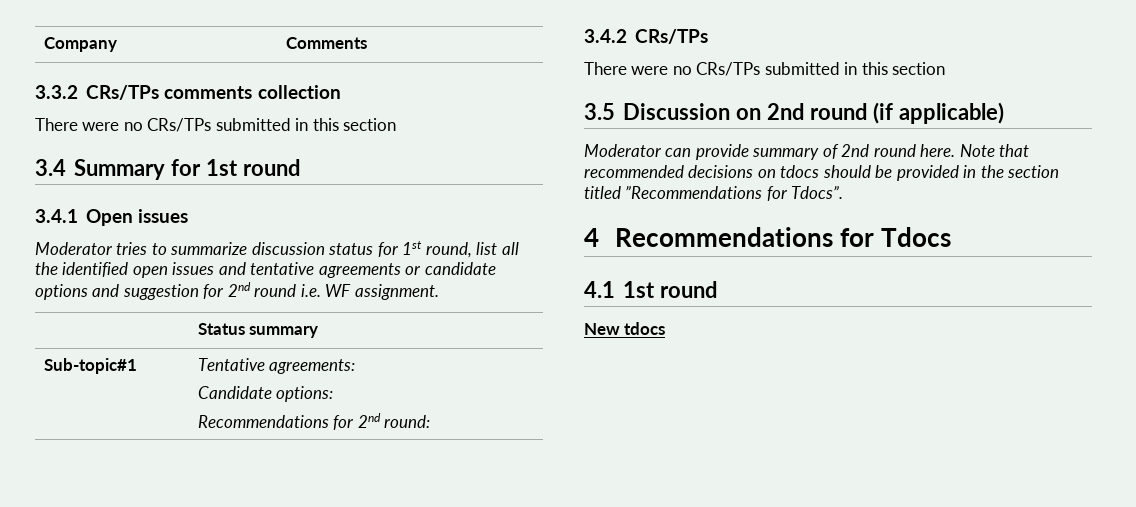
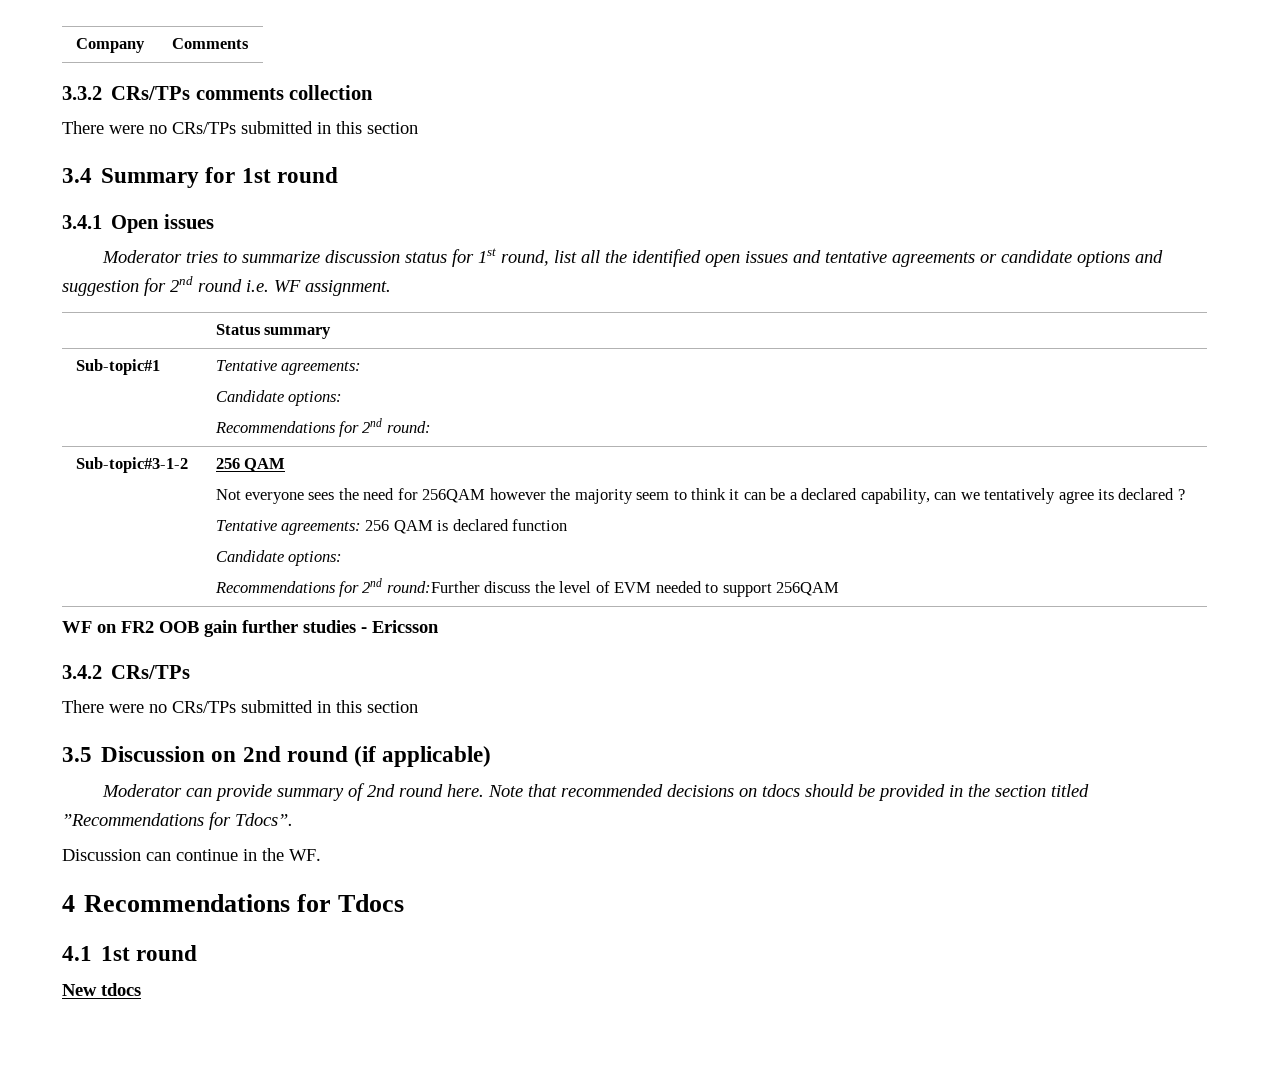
(430, 421) none -> [75,457,188,473] [215,458,285,472] [215,488,1185,504] [215,519,568,535] [215,550,342,566] [214,578,839,597] [62,620,439,637] // Sub-topic#3-1-2 | 256 QAM // Not everyone sees the need for 256QAM however the majority seem to think it can be a declared capability, can we tentatively agree its declared ? // Tentative agreements: 256 QAM is declared function // Candidate options: // Recommendations for 2nd round:Further discuss the level of EVM needed to support 256QAM // WF on FR2 OOB gain further studies - Ericsson
(844, 192) none -> [62,848,321,861] // Discussion can continue in the WF.

